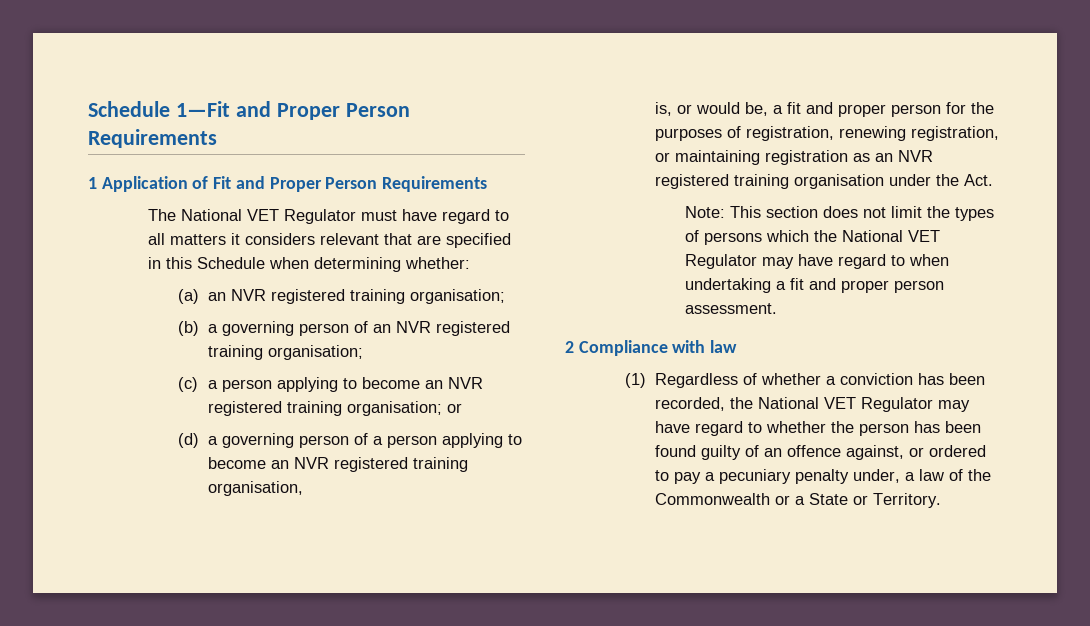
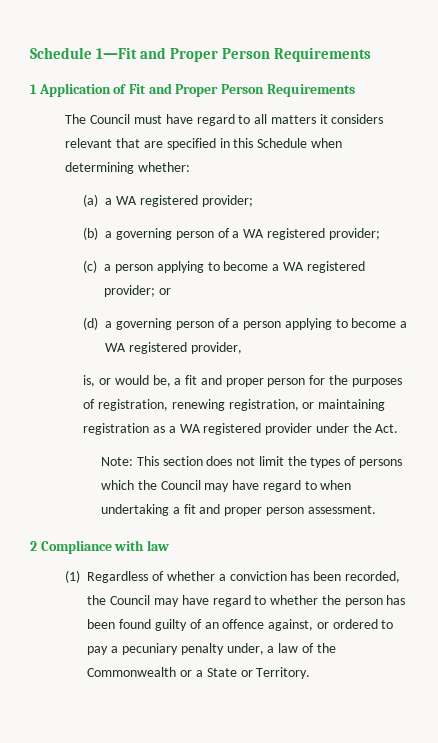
[181,209,357,224] National VET Regulator -> [90,114,131,124] Council
[208,289,506,304] an NVR registered training organisation; -> [105,195,253,207] a WA registered provider;
[373,321,511,336] [208,345,364,360] an NVR registered training organisation; -> [232,228,380,240] a WA registered provider;
[425,377,484,389] [208,401,443,416] an NVR registered training organisation; -> [272,261,365,273] [104,285,156,297] a WA registered provider;
[271,457,469,472] [208,481,304,496] an NVR registered training organisation, -> [400,321,408,328] [105,342,242,354] a WA registered provider,
[875,150,934,162] [655,174,885,189] an NVR registered training organisation -> [168,423,313,435] a WA registered provider
[842,230,941,242] [685,254,758,269] National VET Regulator -> [160,480,201,490] Council
[758,397,934,412] National VET Regulator -> [110,595,151,605] Council

